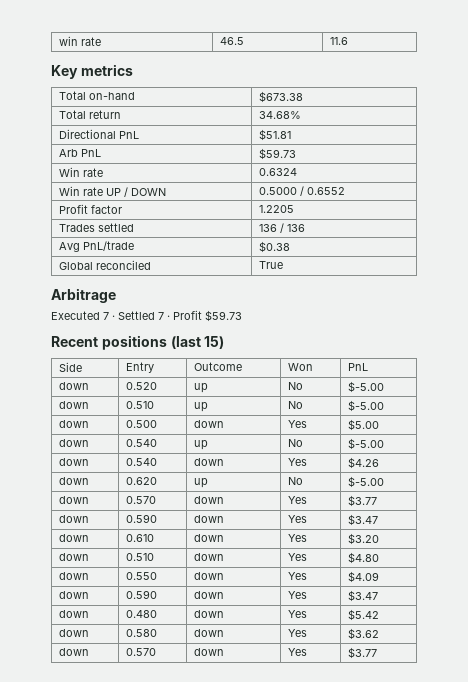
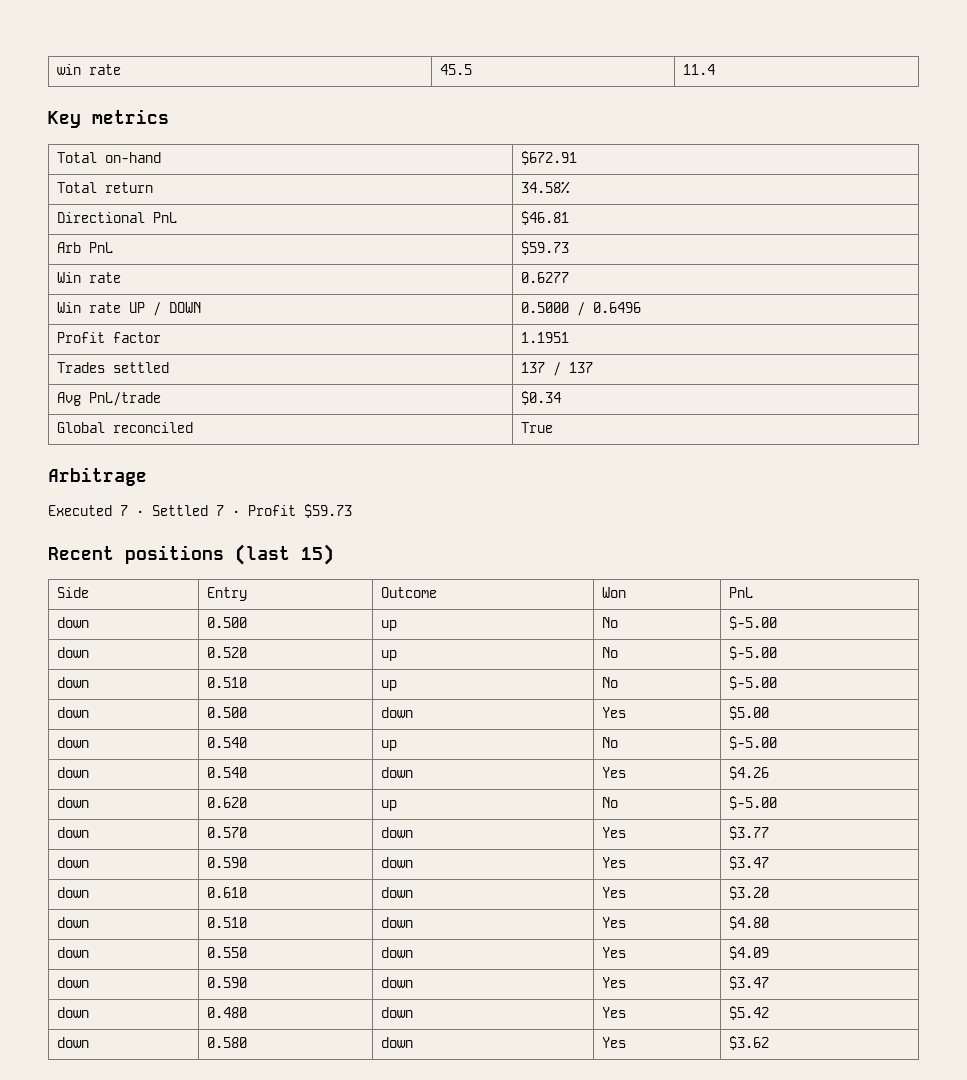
[219,37,244,45] [329,37,348,45] 46.5 | 11.6 -> [439,64,472,75] [682,64,715,75] 45.5 | 11.4
[258,91,303,103] $673.38 -> [520,151,577,165] $672.91
[258,111,301,119] 34.68% -> [520,181,570,194] 34.58%
[258,129,291,141] $51.81 -> [520,211,569,225] $46.81
[258,168,297,176] 0.6324 -> [520,272,569,283] 0.6277
[306,187,345,195] 0.6552 -> [592,302,641,313] 0.6496
[258,205,294,213] 1.2205 -> [520,332,569,343] 1.1951
[258,223,305,233] 136 / 136 -> [520,362,593,376] 137 / 137
[258,241,290,253] $0.38 -> [520,391,561,405] $0.34
(368, 367) none -> [56,617,89,628] [206,617,247,628] [380,620,397,631] [601,617,618,628] [728,616,777,630] // down | 0.500 | up | No | $-5.00
[58,648,89,656] [125,648,156,656] [193,648,224,656] [287,648,307,656] [347,647,377,659] // down | 0.570 | down | Yes | $3.77 -> (769, 1043) none

